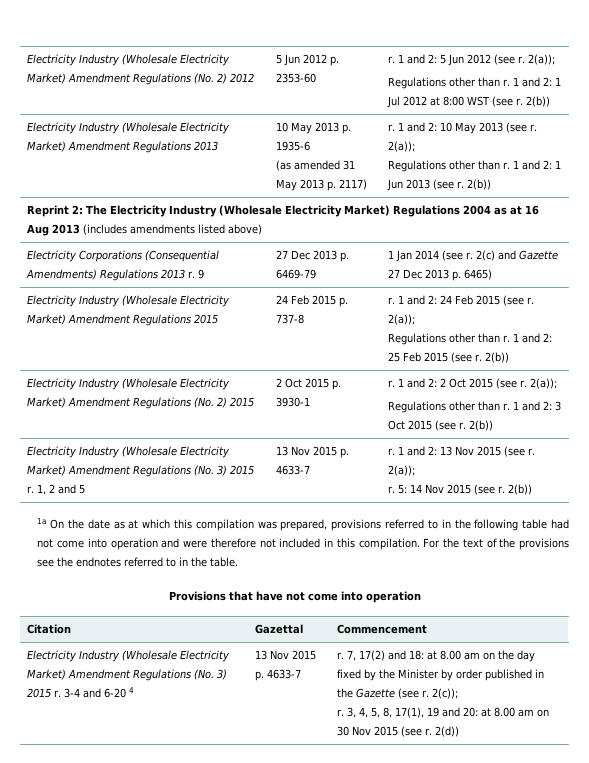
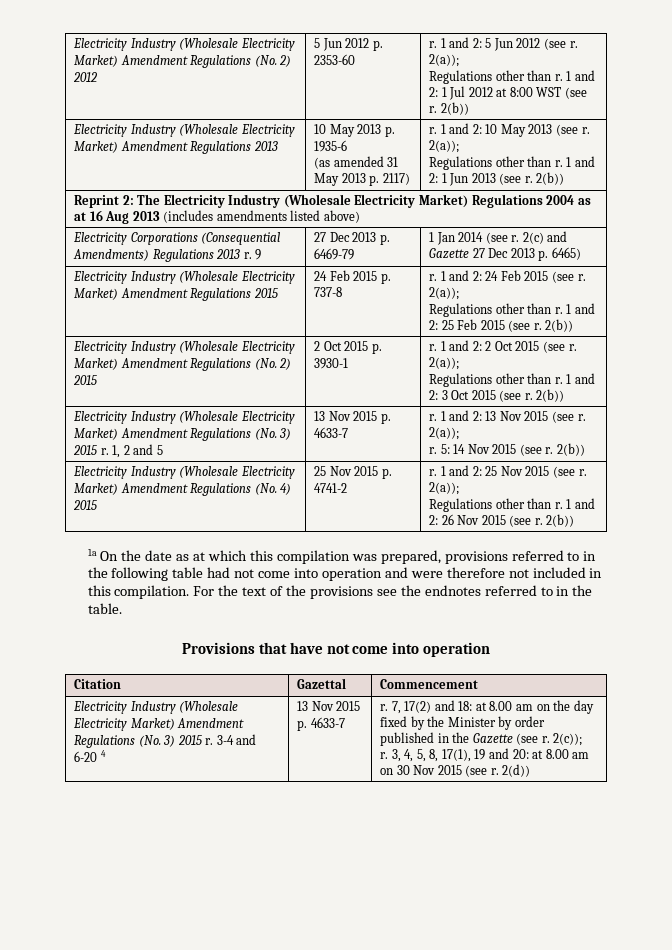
(533, 489) none -> [73,466,295,479] [74,483,292,496] [73,500,98,510] [314,466,392,479] [314,483,348,493] [429,465,587,478] [429,482,460,495] [429,498,595,512] [429,514,575,527] // Electricity Industry (Wholesale Electricity Market) Amendment Regulations (No. 4) 2015 | 25 Nov 2015 p. 4741-2 | r. 1 and 2: 25 Nov 2015 (see r. 2(a)); // Regulations other than r. 1 and 2: 26 Nov 2015 (see r. 2(b))

